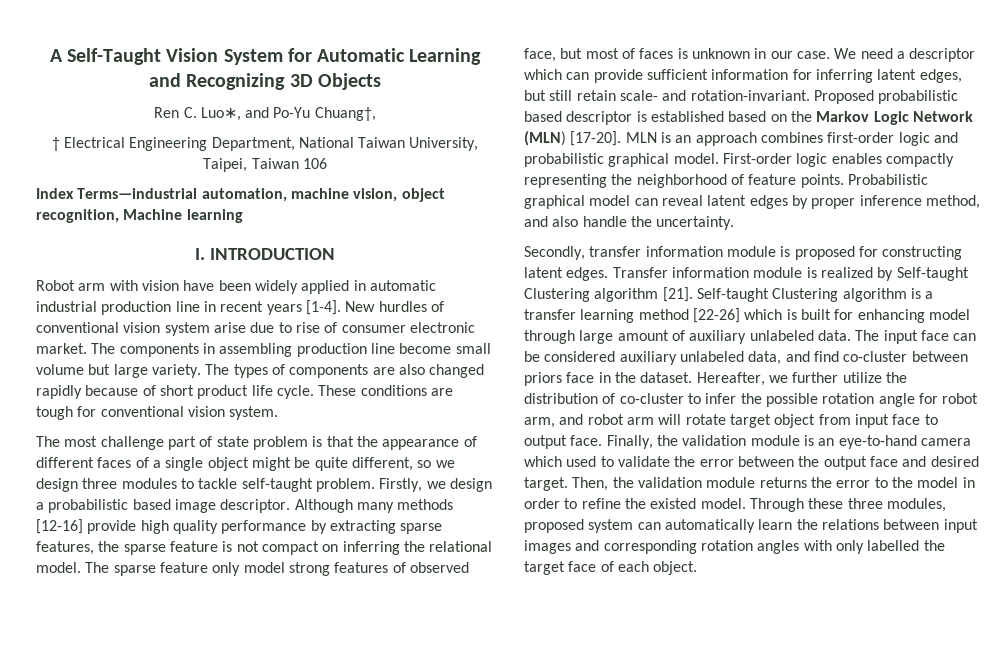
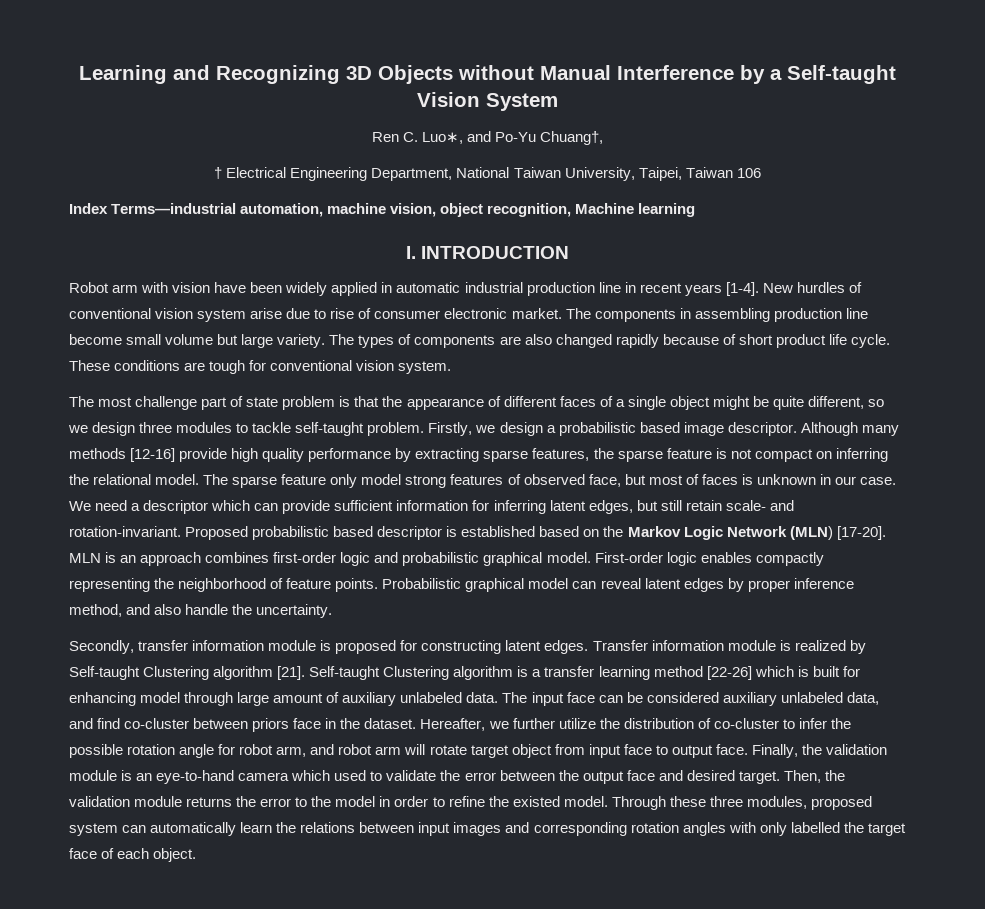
[49,48,406,65] A Self-Taught Vision System for Automatic -> (79, 74) none
(381, 81) none -> [458,65,896,84] [417,92,558,111] without Manual Interference by a Self-taught Vision System

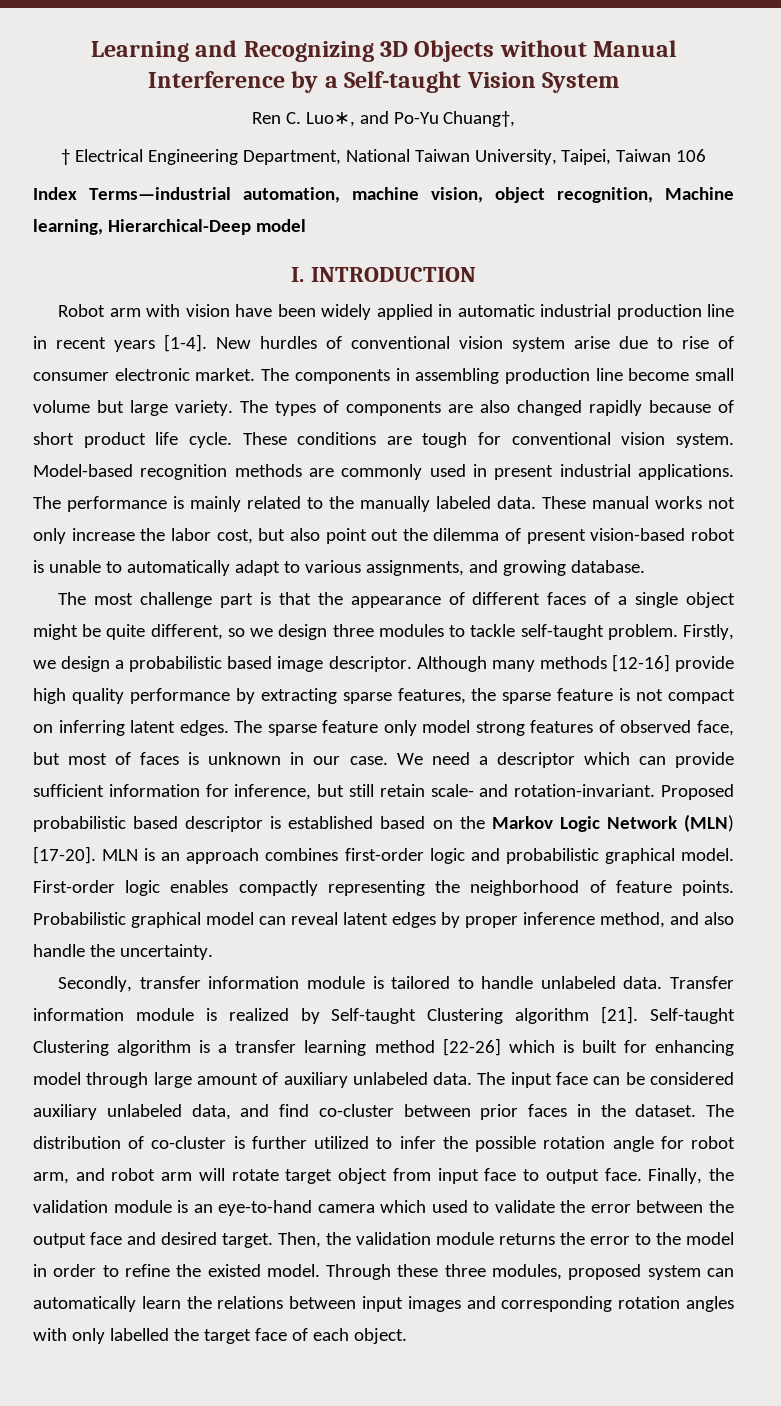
[638,203,696,217] learning -> [33,219,306,235] learning, Hierarchical-Deep model
(452, 367) none -> [33,464,734,480] [33,496,735,512] [33,528,735,544] [33,560,645,576] Model-based recognition methods are commonly used in present industrial applications. The performance is mainly related to the manually labeled data. These manual works not only increase the labor cost, but also point out the dilemma of present vision-based robot is unable to automatically adapt to various assignments, and growing database.
[230,396,336,410] of state problem -> (253, 600) none
[69,474,200,485] the relational model. -> [130,720,229,736] latent edges.
[493,500,633,514] inferring latent edges, -> [234,784,312,800] inference,
[335,640,589,654] proposed for constructing latent edges. -> [391,976,663,989] tailored to handle unlabeled data.
[252,718,322,732] priors face -> [480,1104,567,1120] prior faces
[420,718,779,731] Hereafter, we further utilize the distribution of co-cluster -> [706,1104,734,1117] [33,1136,370,1149] The distribution of co-cluster is further utilized

